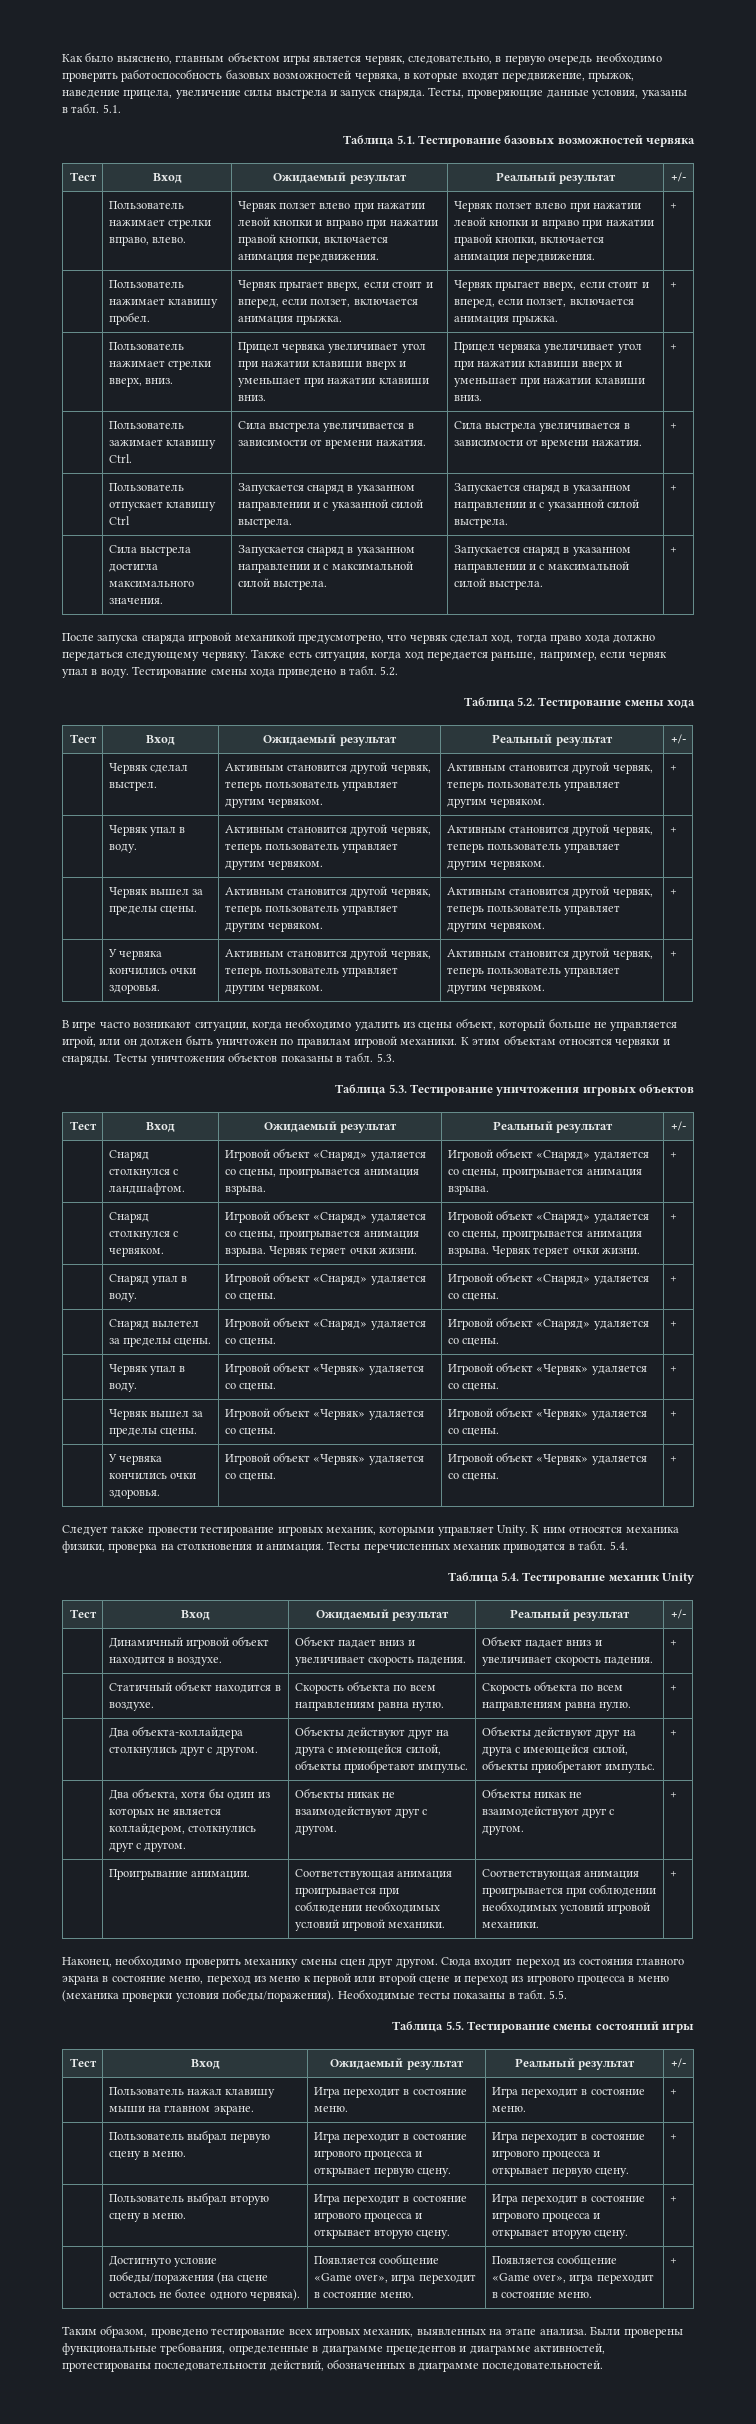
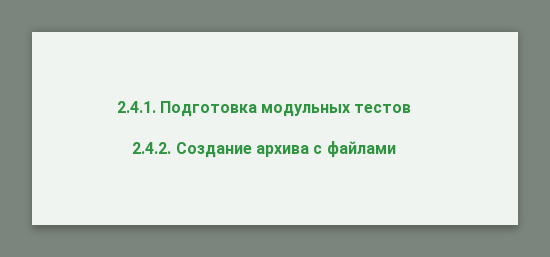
[62,52,662,65] [62,69,635,82] [62,87,687,99] [62,103,121,113] [343,135,695,147] [69,172,97,181] [152,173,182,184] [273,172,407,184] [495,172,617,184] [671,172,686,182] [108,201,184,209] [108,219,212,229] [108,236,187,246] [237,201,426,212] [237,217,438,229] [237,234,389,246] [237,253,380,263] [453,201,642,212] [453,217,654,229] [453,234,605,246] [453,253,596,263] [669,203,677,209] [108,280,184,288] [108,298,219,308] [108,312,150,325] [237,280,433,291] [237,298,418,308] [237,315,343,325] [453,280,649,291] [453,298,634,308] [453,315,559,325] [669,282,677,288] [108,342,184,350] [108,360,212,370] [108,377,174,387] [237,342,426,353] [237,360,407,370] [237,377,429,387] [237,395,266,401] [453,342,642,353] [453,360,623,370] [453,377,645,387] [453,395,482,401] [669,344,677,350] [108,421,184,429] [108,439,217,449] [108,454,132,463] [237,421,414,432] [237,439,426,449] [453,421,630,432] [453,439,642,449] [669,423,677,429] [108,483,184,491] [108,501,217,511] [108,516,130,525] [237,483,415,494] [237,499,424,511] [237,518,292,528] [453,483,631,494] [453,499,640,511] [453,518,508,528] [669,485,677,491] [108,545,192,556] [108,563,158,572] [108,580,194,587] [108,598,163,604] [237,545,415,556] [237,561,413,573] [237,578,328,590] [453,545,631,556] [453,561,629,573] [453,578,544,590] [669,547,677,553] [62,632,655,644] [62,649,667,661] [62,665,399,678] [463,697,695,709] [69,734,97,743] [146,735,175,746] [263,734,397,746] [492,734,613,746] [670,734,686,744] [108,763,189,774] [108,781,157,791] [224,762,431,774] [224,781,399,791] [224,798,324,808] [446,762,653,774] [446,781,621,791] [446,798,546,808] [669,765,677,771] [108,825,186,836] [108,844,137,853] [224,824,431,836] [224,843,399,853] [224,860,324,870] [446,824,653,836] [446,843,621,853] [446,860,546,870] [669,827,677,833] [108,887,204,898] [108,905,198,915] [224,886,431,898] [224,905,399,915] [224,922,324,932] [446,886,653,898] [446,905,621,915] [446,922,546,932] [669,889,677,895] [107,949,163,960] [108,968,197,974] [108,984,160,994] [224,948,431,960] [224,967,399,977] [224,984,324,994] [446,948,653,960] [446,967,621,977] [446,984,546,994] [669,951,677,957] [62,1018,678,1031] [62,1035,670,1048] [62,1052,395,1065] [335,1084,694,1096] [69,1121,97,1130] [146,1122,175,1133] [263,1121,398,1133] [492,1121,614,1133] [671,1121,686,1131] [108,1150,149,1161] [108,1168,179,1178] [108,1183,185,1195] [224,1148,426,1161] [224,1168,419,1178] [224,1185,266,1195] [447,1148,649,1161] [447,1168,642,1178] [447,1185,489,1195] [669,1152,677,1158] [108,1212,149,1223] [108,1230,179,1240] [108,1247,164,1257] [224,1210,426,1223] [224,1230,419,1240] [224,1246,418,1257] [447,1210,649,1223] [447,1230,642,1240] [447,1246,641,1257] [669,1214,677,1220] [108,1274,188,1285] [108,1293,137,1302] [224,1272,426,1285] [224,1293,277,1301] [447,1272,649,1285] [447,1293,500,1301] [669,1276,677,1282] [108,1319,200,1330] [108,1337,212,1347] [224,1317,426,1330] [224,1338,277,1346] [447,1317,649,1330] [447,1338,500,1346] [669,1321,677,1327] [108,1364,186,1375] [108,1383,137,1392] [224,1362,424,1375] [224,1383,277,1391] [447,1362,647,1375] [447,1383,500,1391] [669,1366,677,1372] [108,1409,204,1420] [108,1427,198,1437] [224,1407,424,1420] [224,1428,277,1436] [447,1407,647,1420] [447,1428,500,1436] [669,1411,677,1417] [107,1454,163,1465] [108,1473,197,1479] [108,1489,160,1499] [224,1452,424,1465] [224,1473,277,1481] [447,1452,647,1465] [447,1473,500,1481] [669,1456,677,1462] [62,1525,679,1536] [62,1540,628,1553] [447,1572,694,1584] [69,1609,97,1618] [181,1610,210,1621] [315,1609,450,1621] [509,1609,631,1621] [670,1609,686,1619] [108,1636,270,1649] [108,1656,223,1666] [294,1636,415,1648] [294,1656,467,1666] [481,1636,602,1648] [481,1656,654,1666] [669,1640,677,1646] [108,1681,281,1693] [108,1702,154,1711] [294,1681,436,1694] [294,1701,445,1711] [481,1681,623,1694] [481,1701,632,1711] [669,1685,677,1691] [108,1726,244,1739] [108,1746,258,1756] [294,1726,449,1739] [294,1744,441,1756] [294,1760,469,1773] [481,1726,636,1739] [481,1744,628,1756] [481,1760,656,1773] [669,1730,677,1736] [108,1788,270,1800] [108,1808,222,1818] [108,1823,257,1835] [108,1842,187,1852] [294,1788,396,1798] [294,1806,428,1818] [294,1825,337,1835] [481,1788,583,1798] [481,1806,615,1818] [481,1825,524,1835] [669,1792,677,1798] [108,1869,251,1880] [294,1869,453,1880] [294,1887,400,1897] [294,1901,441,1913] [294,1919,446,1931] [481,1869,640,1880] [481,1884,657,1897] [481,1901,651,1914] [481,1922,539,1928] [669,1871,677,1877] [62,1955,684,1968] [62,1973,669,1985] [62,1989,568,2002] [392,2021,694,2033] [69,2058,97,2067] [190,2059,220,2070] [330,2058,464,2070] [514,2058,636,2070] [671,2058,686,2068] [108,2087,276,2098] [108,2105,254,2115] [313,2087,467,2098] [313,2106,348,2112] [491,2087,645,2098] [491,2106,526,2112] [669,2089,677,2095] [108,2130,271,2143] [108,2151,187,2160] [313,2132,467,2143] [313,2150,423,2160] [313,2167,452,2177] [491,2132,645,2143] [491,2150,601,2160] [491,2167,630,2177] [669,2134,677,2140] [108,2192,270,2205] [108,2213,187,2222] [313,2194,467,2205] [313,2212,423,2222] [313,2229,451,2239] [491,2194,645,2205] [491,2212,601,2222] [491,2229,629,2239] [669,2196,677,2202] [108,2255,218,2267] [108,2271,269,2284] [108,2288,301,2301] [313,2254,440,2266] [313,2273,476,2284] [313,2291,415,2298] [491,2254,618,2266] [491,2273,654,2284] [491,2291,593,2298] [669,2258,677,2264] [62,2325,683,2338] [62,2342,605,2355] [62,2359,604,2372] Как было выяснено, главным объектом игры является червяк, следовательно, в первую очередь необходимо проверить работоспособность базовых возможностей червяка, в которые входят передвижение, прыжок, наведение прицела, увеличение силы выстрела и запуск снаряда. Тесты, проверяющие данные условия, указаны в табл. 5.1. // Таблица 5.1. Тестирование базовых возможностей червяка // Тест | Вход | Ожидаемый результат | Реальный результат | +/- // | Пользователь нажимает стрелки вправо, влево. | Червяк ползет влево при нажатии левой кнопки и вправо при нажатии правой кнопки, включается анимация передвижения. | Червяк ползет влево при нажатии левой кнопки и вправо при нажатии правой кнопки, включается анимация передвижения. | + // | Пользователь нажимает клавишу пробел. | Червяк прыгает вверх, если стоит и вперед, если ползет, включается анимация прыжка. | Червяк прыгает вверх, если стоит и вперед, если ползет, включается анимация прыжка. | + // | Пользователь нажимает стрелки вверх, вниз. | Прицел червяка увеличивает угол при нажатии клавиши вверх и уменьшает при нажатии клавиши вниз. | Прицел червяка увеличивает угол при нажатии клавиши вверх и уменьшает при нажатии клавиши вниз. | + // | Пользователь зажимает клавишу Ctrl. | Сила выстрела увеличивается в зависимости от времени нажатия. | Сила выстрела увеличивается в зависимости от времени нажатия. | + // | Пользователь отпускает клавишу Ctrl | Запускается снаряд в указанном направлении и с указанной силой выстрела. | Запускается снаряд в указанном направлении и с указанной силой выстрела. | + // | Сила выстрела достигла максимального значения. | Запускается снаряд в указанном направлении и с максимальной силой выстрела. | Запускается снаряд в указанном направлении и с максимальной силой выстрела. | + // После запуска снаряда игровой механикой предусмотрено, что червяк сделал ход, тогда право хода должно передаться следующему червяку. Также есть ситуация, когда ход передается раньше, например, если червяк упал в воду. Тестирование смены хода приведено в табл. 5.2. // Таблица 5.2. Тестирование смены хода // Тест | Вход | Ожидаемый результат | Реальный результат | +/- // | Червяк сделал выстрел. | Активным становится другой червяк, теперь пользователь управляет другим червяком. | Активным становится другой червяк, теперь пользователь управляет другим червяком. | + // | Червяк упал в воду. | Активным становится другой червяк, теперь пользователь управляет другим червяком. | Активным становится другой червяк, теперь пользователь управляет другим червяком. | + // | Червяк вышел за пределы сцены. | Активным становится другой червяк, теперь пользователь управляет другим червяком. | Активным становится другой червяк, теперь пользователь управляет другим червяком. | + // | У червяка кончились очки здоровья. | Активным становится другой червяк, теперь пользователь управляет другим червяком. | Активным становится другой червяк, теперь пользователь управляет другим червяком. | + // В игре часто возникают ситуации, когда необходимо удалить из сцены объект, который больше не управляется игрой, или он должен быть уничтожен по правилам игровой механики. К этим объектам относятся червяки и снаряды. Тесты уничтожения объектов показаны в табл. 5.3. // Таблица 5.3. Тестирование уничтожения игровых объектов // Тест | Вход | Ожидаемый результат | Реальный результат | +/- // | Снаряд столкнулся с ландшафтом. | Игровой объект «Снаряд» удаляется со сцены, проигрывается анимация взрыва. | Игровой объект «Снаряд» удаляется со сцены, проигрывается анимация взрыва. | + // | Снаряд столкнулся с червяком. | Игровой объект «Снаряд» удаляется со сцены, проигрывается анимация взрыва. Червяк теряет очки жизни. | Игровой объект «Снаряд» удаляется со сцены, проигрывается анимация взрыва. Червяк теряет очки жизни. | + // | Снаряд упал в воду. | Игровой объект «Снаряд» удаляется со сцены. | Игровой объект «Снаряд» удаляется со сцены. | + // | Снаряд вылетел за пределы сцены. | Игровой объект «Снаряд» удаляется со сцены. | Игровой объект «Снаряд» удаляется со сцены. | + // | Червяк упал в воду. | Игровой объект «Червяк» удаляется со сцены. | Игровой объект «Червяк» удаляется со сцены. | + // | Червяк вышел за пределы сцены. | Игровой объект «Червяк» удаляется со сцены. | Игровой объект «Червяк» удаляется со сцены. | + // | У червяка кончились очки здоровья. | Игровой объект «Червяк» удаляется со сцены. | Игровой объект «Червяк» удаляется со сцены. | + // Следует также провести тестирование игровых механик, которыми управляет Unity. К ним относятся механика физики, проверка на столкновения и анимация. Тесты перечисленных механик приводятся в табл. 5.4. // Таблица 5.4. Тестирование механик Unity // Тест | Вход | Ожидаемый результат | Реальный результат | +/- // | Динамичный игровой объект находится в воздухе. | Объект падает вниз и увеличивает скорость падения. | Объект падает вниз и увеличивает скорость падения. | + // | Статичный объект находится в воздухе. | Скорость объекта по всем направлениям равна нулю. | Скорость объекта по всем направлениям равна нулю. | + // | Два объекта-коллайдера столкнулись друг с другом. | Объекты действуют друг на друга с имеющейся силой, объекты приобретают импульс. | Объекты действуют друг на друга с имеющейся силой, объекты приобретают импульс. | + // | Два объекта, хотя бы один из которых не является коллайдером, столкнулись друг с другом. | Объекты никак не взаимодействуют друг с другом. | Объекты никак не взаимодействуют друг с другом. | + // | Проигрывание анимации. | Соответствующая анимация проигрывается при соблюдении необходимых условий игровой механики. | Соответствующая анимация проигрывается при соблюдении необходимых условий игровой механики. | + // Наконец, необходимо проверить механику смены сцен друг другом. Сюда входит переход из состояния главного экрана в состояние меню, переход из меню к первой или второй сцене и переход из игрового процесса в меню (механика проверки условия победы/поражения). Необходимые тесты показаны в табл. 5.5. // Таблица 5.5. Тестирование смены состояний игры // Тест | Вход | Ожидаемый результат | Реальный результат | +/- // | Пользователь нажал клавишу мыши на главном экране. | Игра переходит в состояние меню. | Игра переходит в состояние меню. | + // | Пользователь выбрал первую сцену в меню. | Игра переходит в состояние игрового процесса и открывает первую сцену. | Игра переходит в состояние игрового процесса и открывает первую сцену. | + // | Пользователь выбрал вторую сцену в меню. | Игра переходит в состояние игрового процесса и открывает вторую сцену. | Игра переходит в состояние игрового процесса и открывает вторую сцену. | + // | Достигнуто условие победы/поражения (на сцене осталось не более одного червяка). | Появляется сообщение «Game over», игра переходит в состояние меню. | Появляется сообщение «Game over», игра переходит в состояние меню. | + // Таким образом, проведено тестирование всех игровых механик, выявленных на этапе анализа. Были проверены функциональные требования, определенные в диаграмме прецедентов и диаграмме активностей, протестированы последовательности действий, обозначенных в диаграмме последовательностей. -> [116,101,412,117] [132,141,396,158] 2.4.1. Подготовка модульных тестов // 2.4.2. Создание архива с файлами

